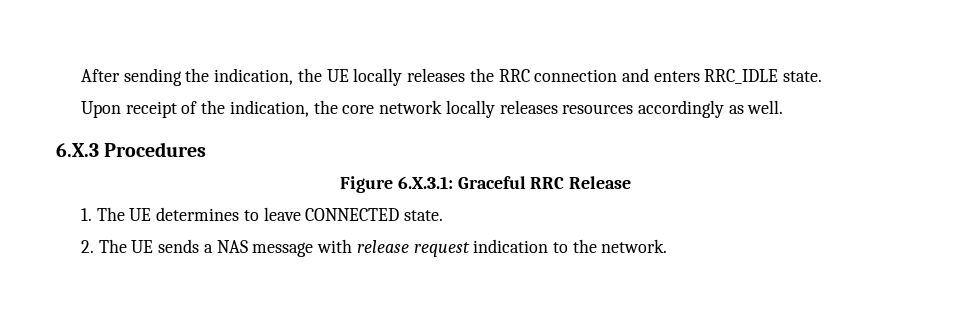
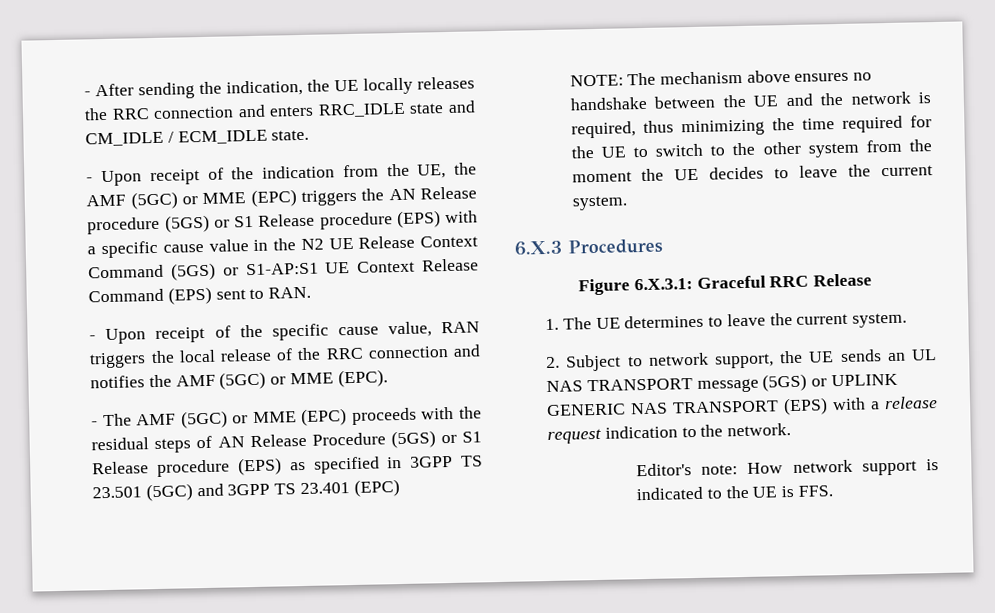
(80, 75) none -> [84,91,92,97] -
[783,71,823,82] [80,100,784,118] state. // Upon receipt of the indication, the core network locally releases resources accordingly as well. -> [409,100,477,114] [85,129,310,147] [86,162,477,187] [86,186,477,210] [87,210,479,235] [87,235,478,259] [88,258,480,281] [88,286,312,305] [89,321,480,345] [89,344,481,369] [90,369,388,390] [91,406,482,429] [91,430,482,454] [92,455,484,477] [92,479,400,502] [569,69,873,87] [569,91,931,111] [570,115,932,139] [570,139,932,159] [571,164,933,183] [571,195,628,211] state and CM_IDLE / ECM_IDLE state. // - Upon receipt of the indication from the UE, the AMF (5GC) or MME (EPC) triggers the AN Release procedure (5GS) or S1 Release procedure (EPS) with a specific cause value in the N2 UE Release Context Command (5GS) or S1-AP:S1 UE Context Release Command (EPS) sent to RAN. // - Upon receipt of the specific cause value, RAN triggers the local release of the RRC connection and notifies the AMF (5GC) or MME (EPC). // - The AMF (5GC) or MME (EPC) proceeds with the residual steps of AN Release Procedure (5GS) or S1 Release procedure (EPS) as specified in 3GPP TS 23.501 (5GC) and 3GPP TS 23.401 (EPC) // NOTE: The mechanism above ensures no handshake between the UE and the network is required, thus minimizing the time required for the UE to switch to the other system from the moment the UE decides to leave the current system.
[305,208,444,221] [80,239,353,257] CONNECTED state. // 2. The UE sends a NAS message with -> [769,312,908,328] [546,349,937,372] [546,373,898,393] [547,397,881,417] the current system. // 2. Subject to network support, the UE sends an UL NAS TRANSPORT message (5GS) or UPLINK GENERIC NAS TRANSPORT (EPS) with a
(668, 246) none -> [636,459,939,477] [636,485,833,501] // Editor's note: How network support is indicated to the UE is FFS.

